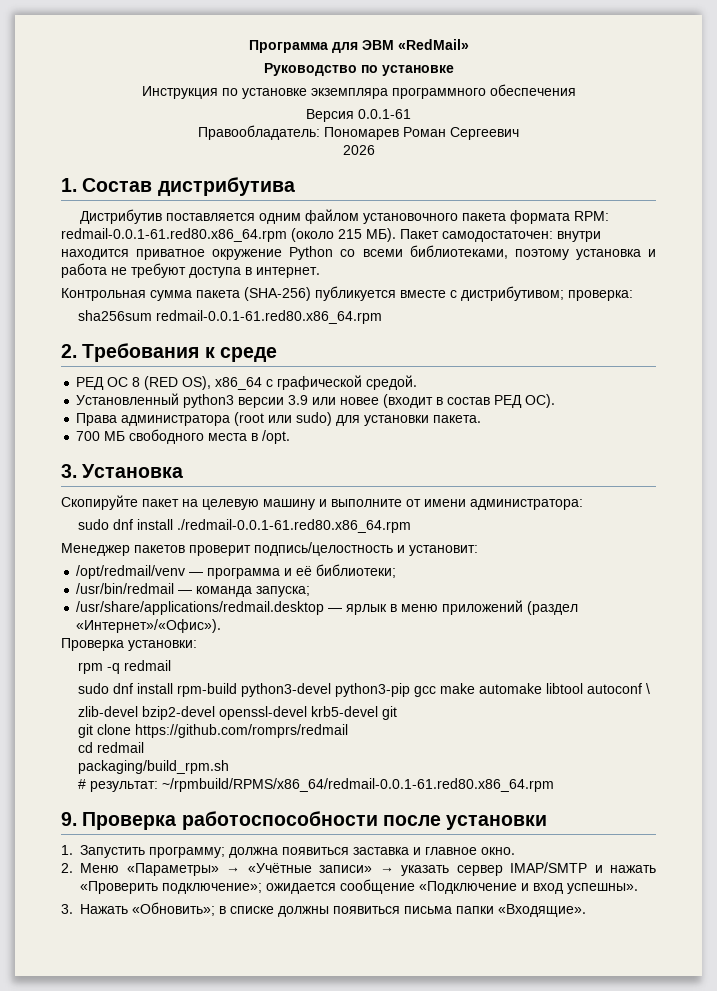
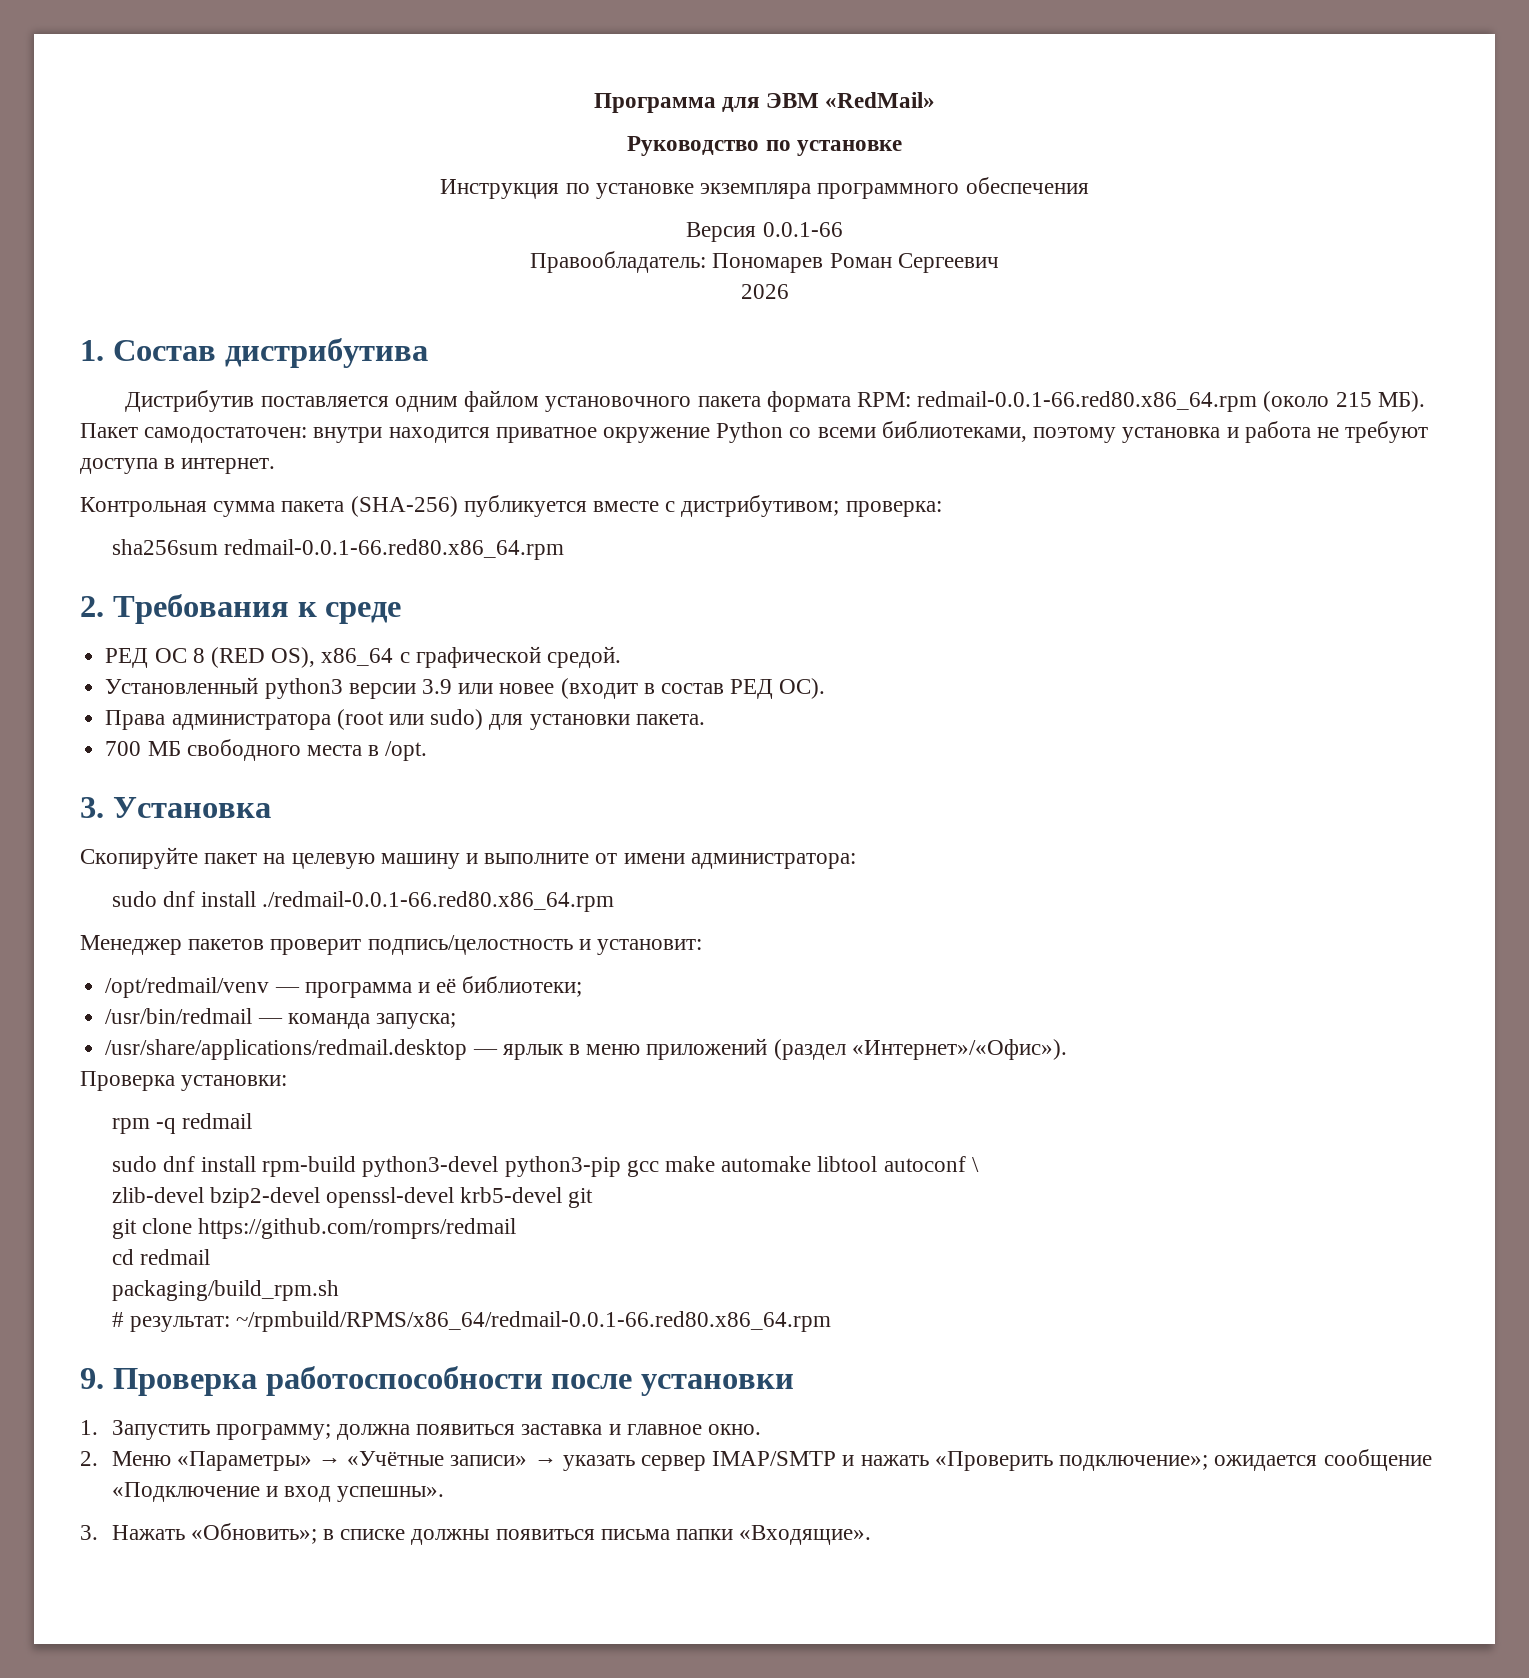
[358,109,411,119] 0.0.1-61 -> [762,222,843,237] 0.0.1-66
[61,228,287,242] redmail-0.0.1-61.red80.x86_64.rpm -> [917,391,1258,412] redmail-0.0.1-66.red80.x86_64.rpm
[156,310,383,324] redmail-0.0.1-61.red80.x86_64.rpm -> [223,539,564,560] redmail-0.0.1-66.red80.x86_64.rpm
[177,519,412,533] ./redmail-0.0.1-61.red80.x86_64.rpm -> [262,891,615,912] ./redmail-0.0.1-66.red80.x86_64.rpm
[162,778,555,792] ~/rpmbuild/RPMS/x86_64/redmail-0.0.1-61.red80.x86_64.rpm -> [236,1311,832,1332] ~/rpmbuild/RPMS/x86_64/redmail-0.0.1-66.red80.x86_64.rpm

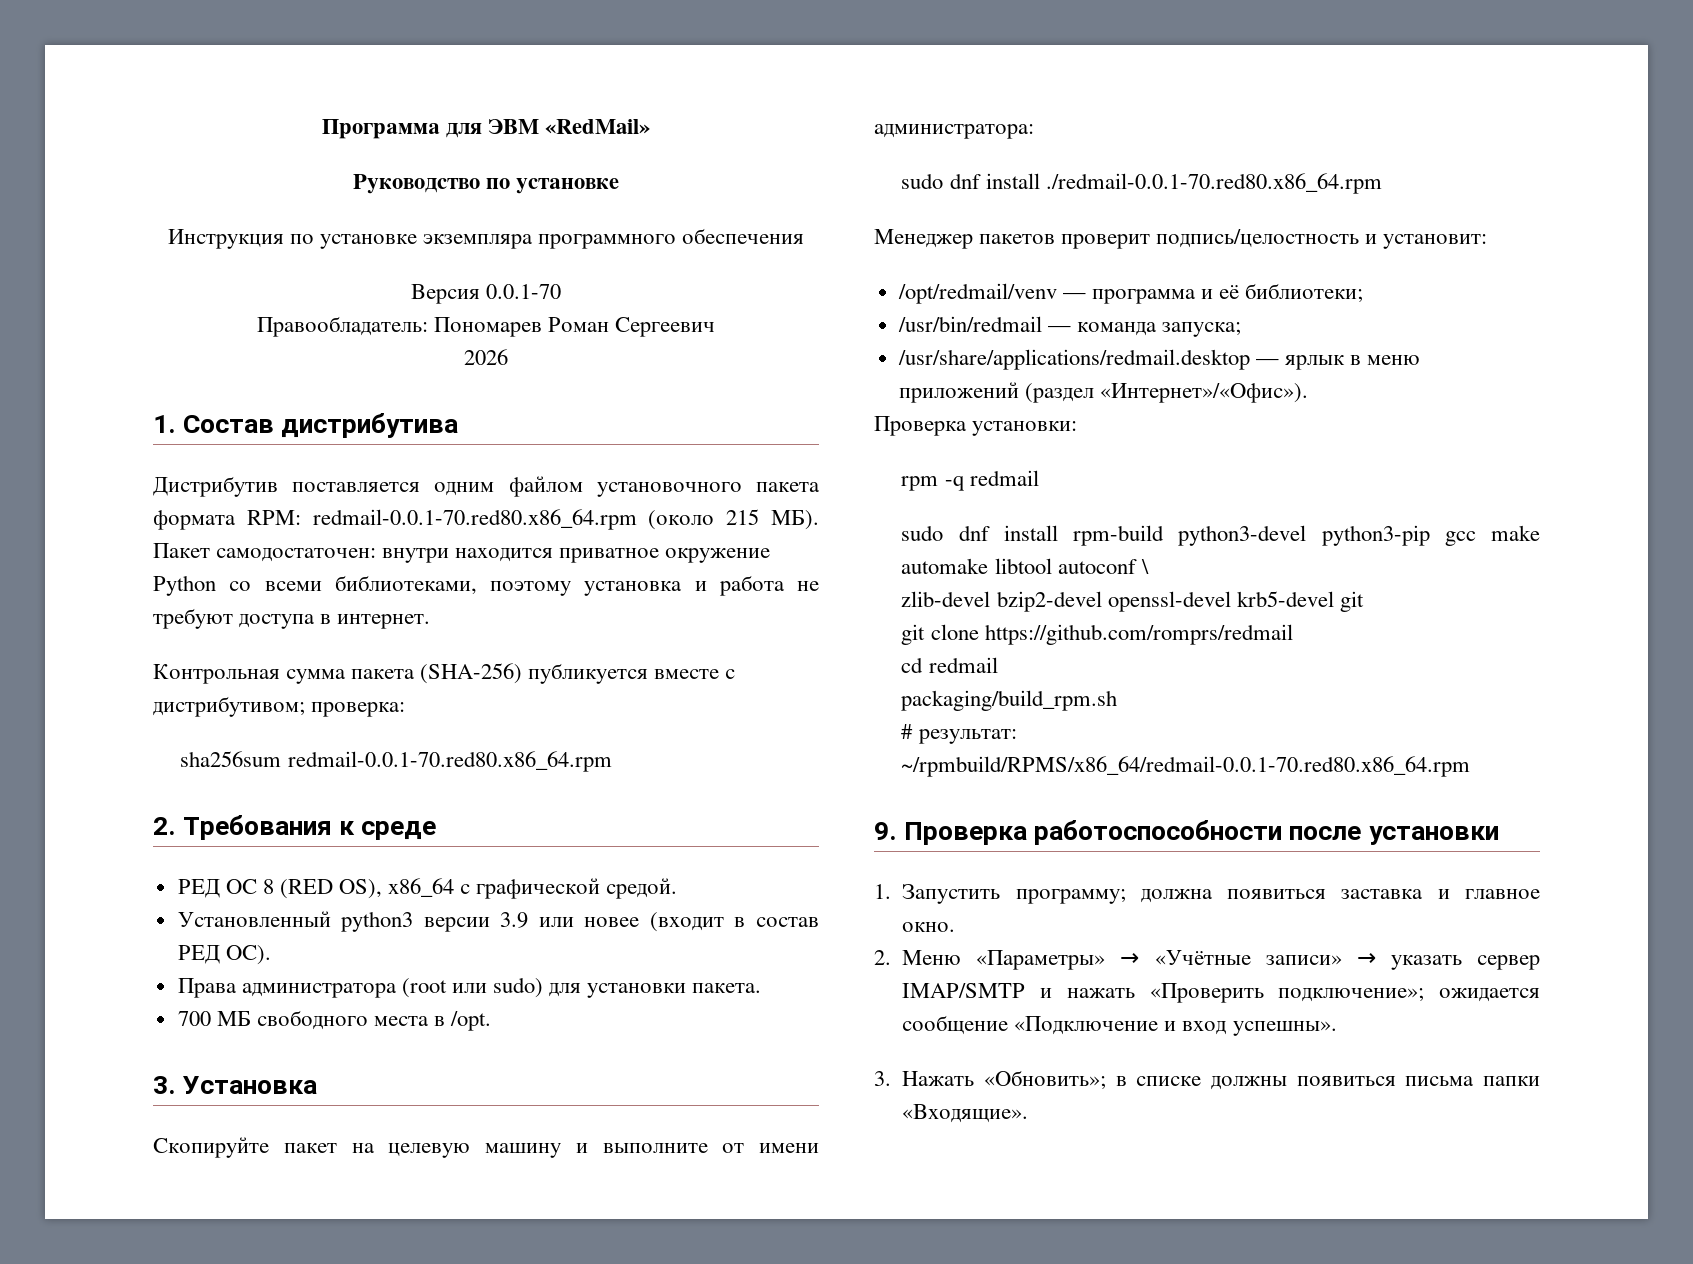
[762,222,843,237] 0.0.1-66 -> [486,284,562,299] 0.0.1-70
[917,391,1258,412] redmail-0.0.1-66.red80.x86_64.rpm -> [312,509,637,530] redmail-0.0.1-70.red80.x86_64.rpm
[223,539,564,560] redmail-0.0.1-66.red80.x86_64.rpm -> [287,751,612,772] redmail-0.0.1-70.red80.x86_64.rpm
[262,891,615,912] ./redmail-0.0.1-66.red80.x86_64.rpm -> [1045,173,1382,194] ./redmail-0.0.1-70.red80.x86_64.rpm
[236,1311,832,1332] ~/rpmbuild/RPMS/x86_64/redmail-0.0.1-66.red80.x86_64.rpm -> [901,756,1471,777] ~/rpmbuild/RPMS/x86_64/redmail-0.0.1-70.red80.x86_64.rpm

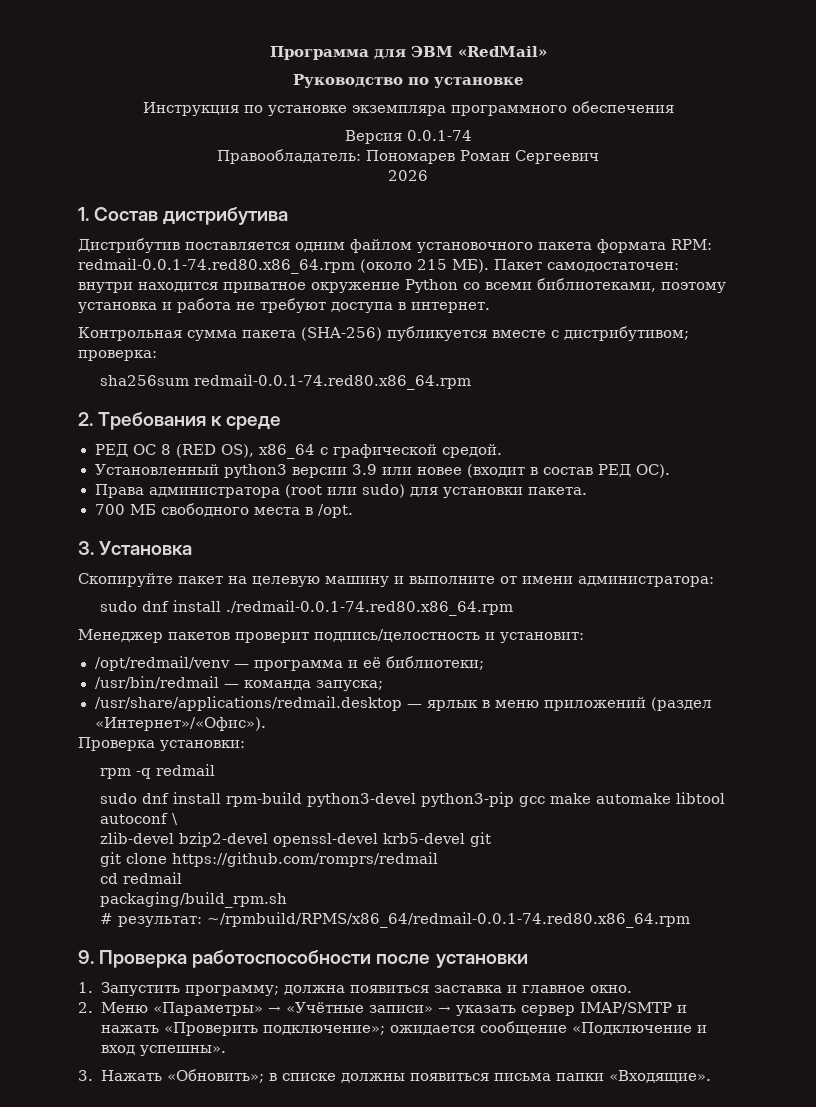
[486,284,562,299] 0.0.1-70 -> [406,130,472,141] 0.0.1-74
[312,509,637,530] redmail-0.0.1-70.red80.x86_64.rpm -> [78,258,355,274] redmail-0.0.1-74.red80.x86_64.rpm
[287,751,612,772] redmail-0.0.1-70.red80.x86_64.rpm -> [193,374,471,390] redmail-0.0.1-74.red80.x86_64.rpm
[1045,173,1382,194] ./redmail-0.0.1-70.red80.x86_64.rpm -> [225,600,513,616] ./redmail-0.0.1-74.red80.x86_64.rpm
[901,756,1471,777] ~/rpmbuild/RPMS/x86_64/redmail-0.0.1-70.red80.x86_64.rpm -> [206,912,690,928] ~/rpmbuild/RPMS/x86_64/redmail-0.0.1-74.red80.x86_64.rpm

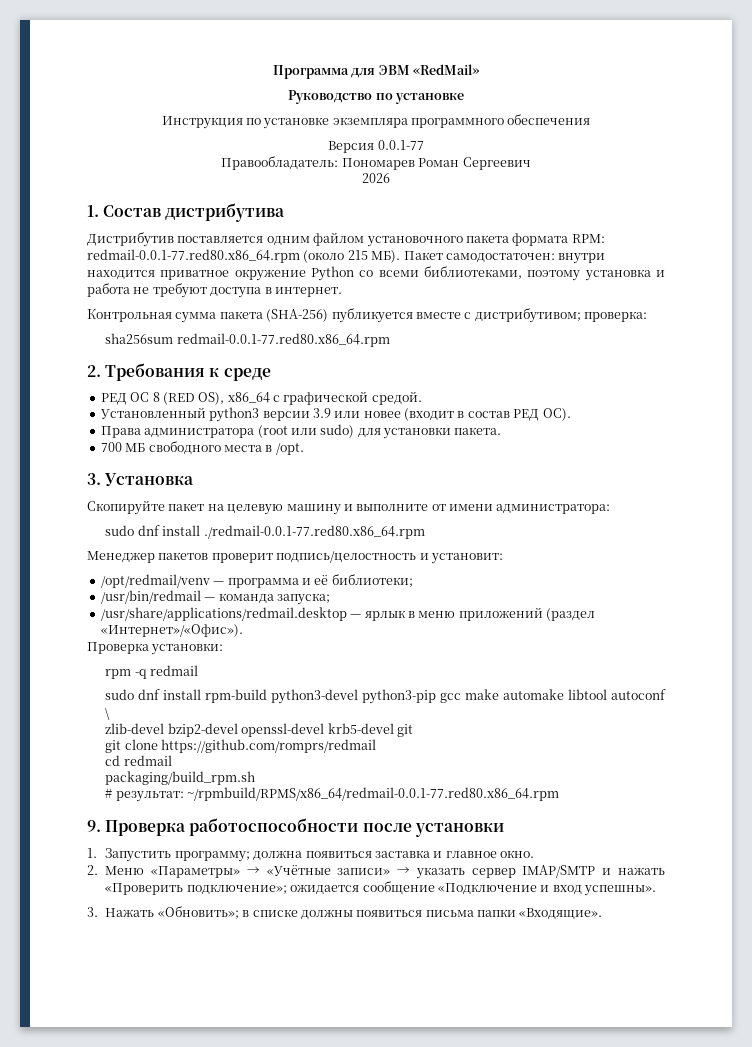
[406,130,472,141] 0.0.1-74 -> [377,140,424,150] 0.0.1-77
[78,258,355,274] redmail-0.0.1-74.red80.x86_64.rpm -> [87,249,300,263] redmail-0.0.1-77.red80.x86_64.rpm
[193,374,471,390] redmail-0.0.1-74.red80.x86_64.rpm -> [176,333,390,347] redmail-0.0.1-77.red80.x86_64.rpm
[225,600,513,616] ./redmail-0.0.1-74.red80.x86_64.rpm -> [203,525,425,539] ./redmail-0.0.1-77.red80.x86_64.rpm
[206,912,690,928] ~/rpmbuild/RPMS/x86_64/redmail-0.0.1-74.red80.x86_64.rpm -> [187,787,560,801] ~/rpmbuild/RPMS/x86_64/redmail-0.0.1-77.red80.x86_64.rpm

